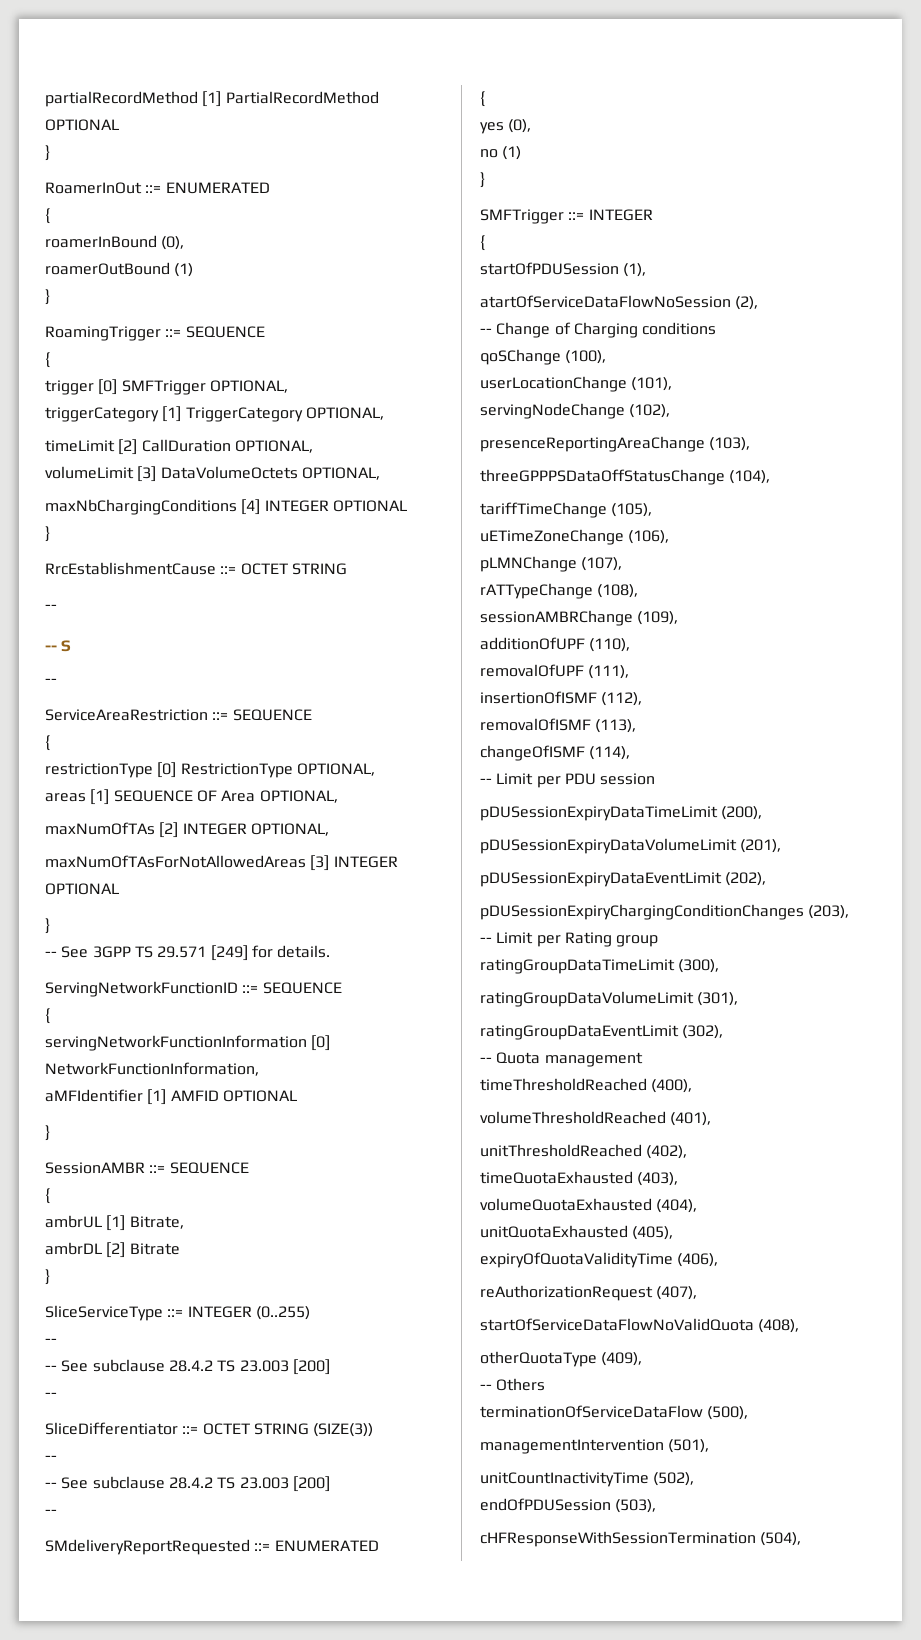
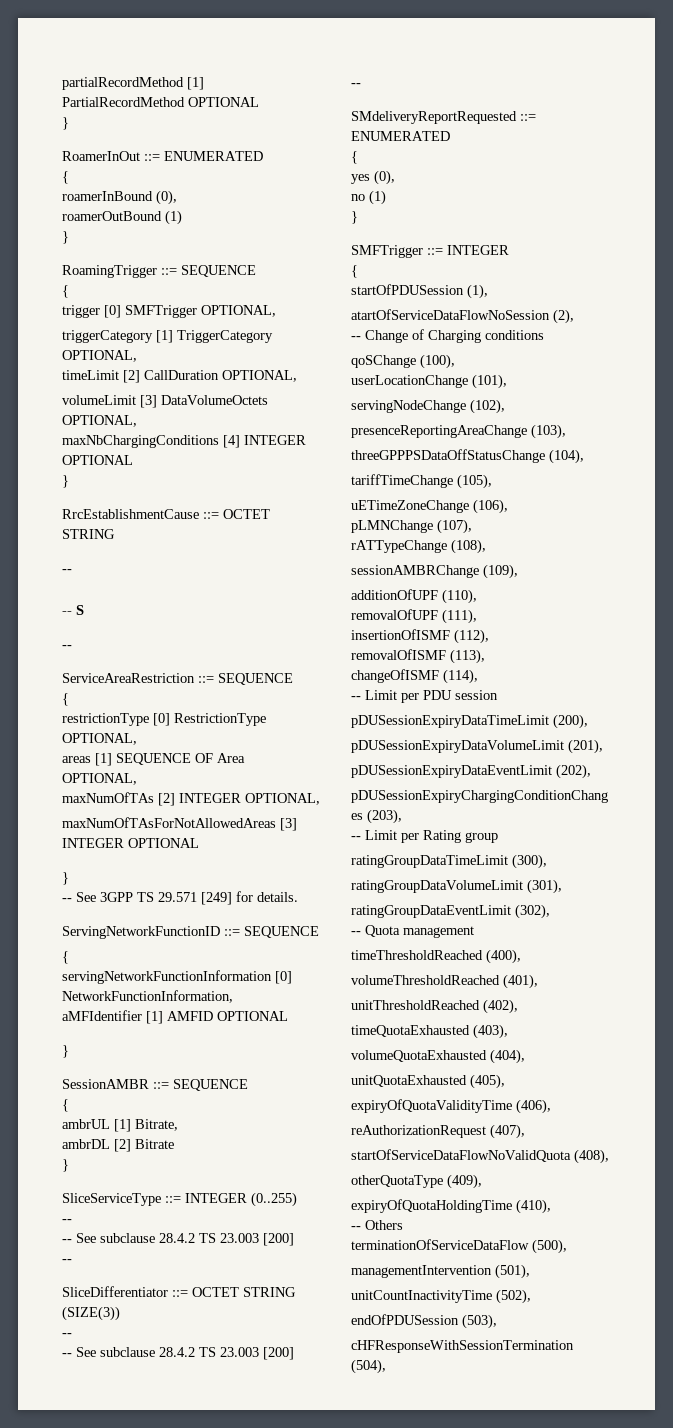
(643, 1359) none -> [351,1199,551,1214] // expiryOfQuotaHoldingTime (410),

